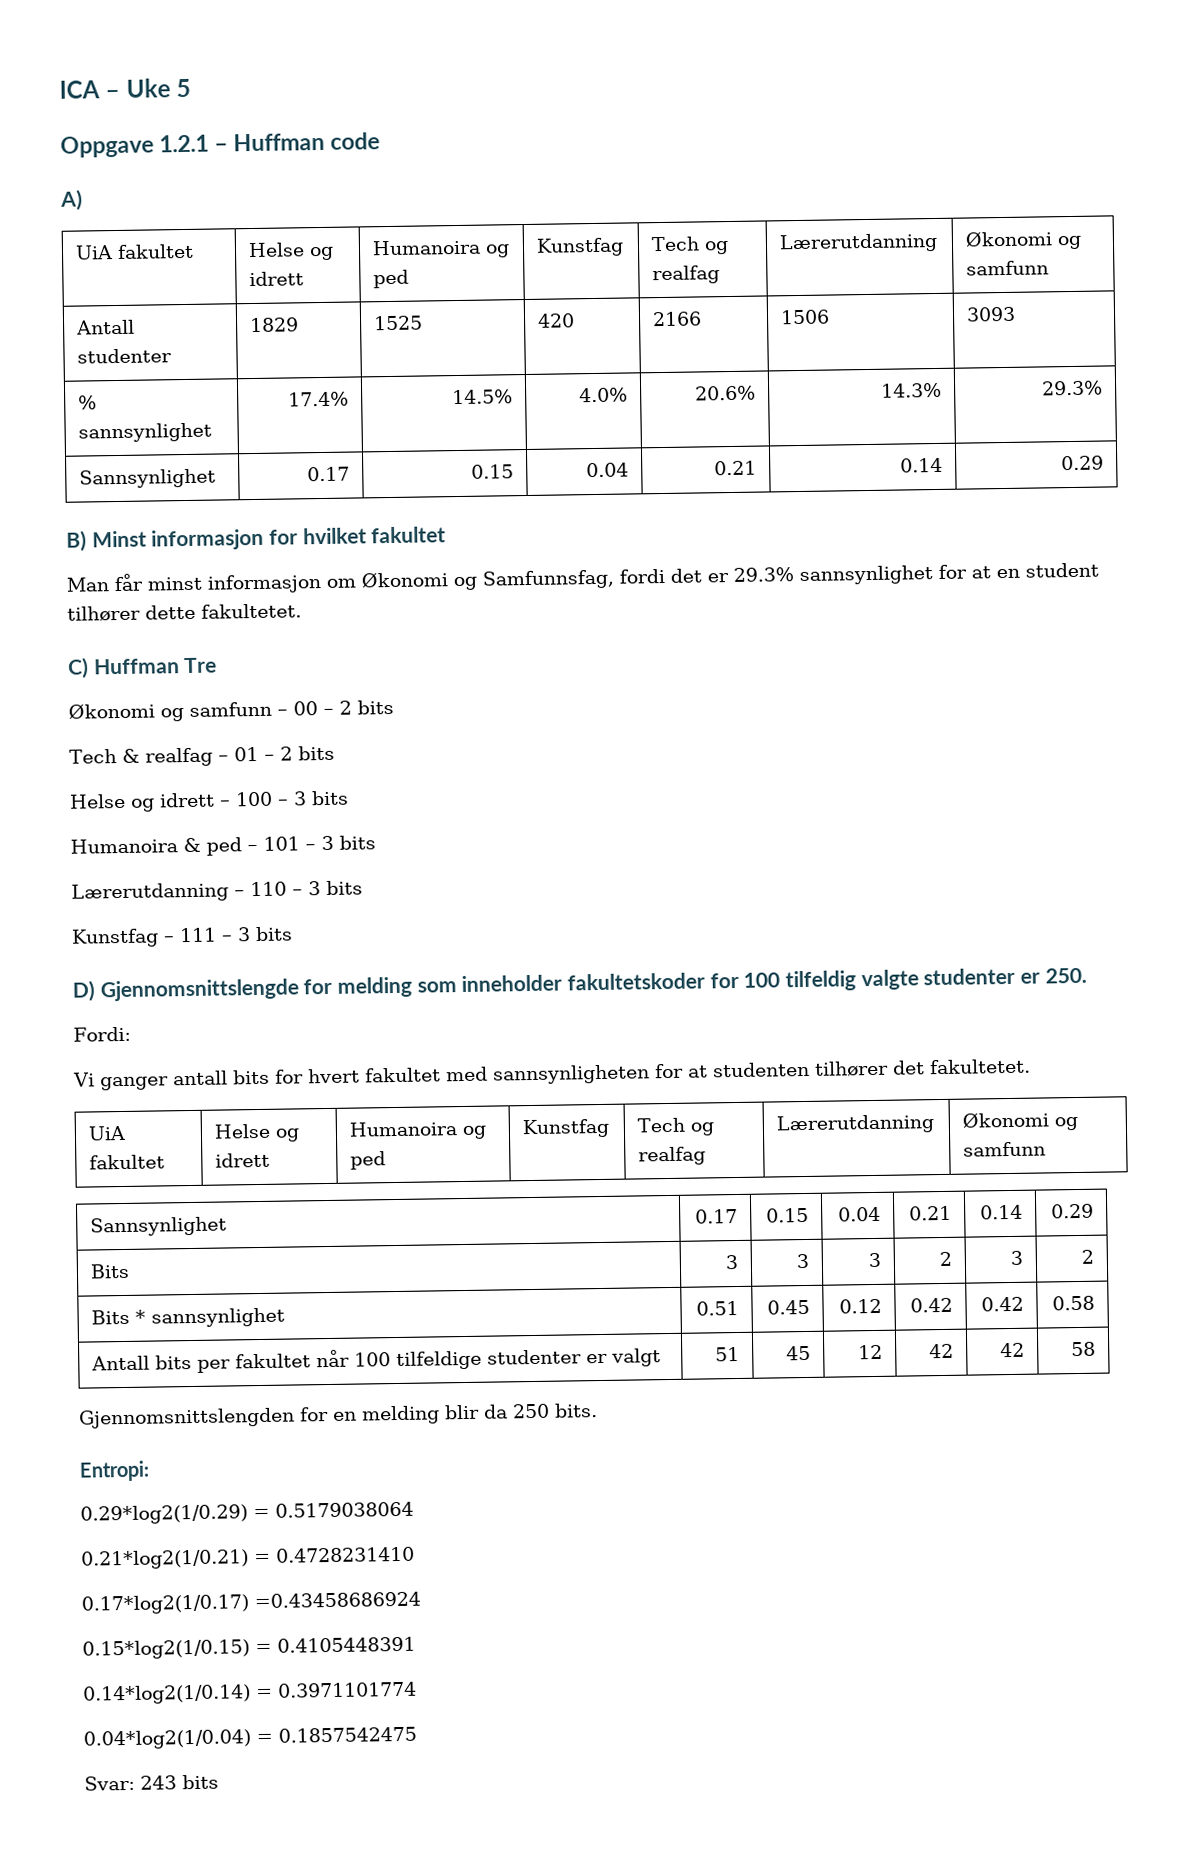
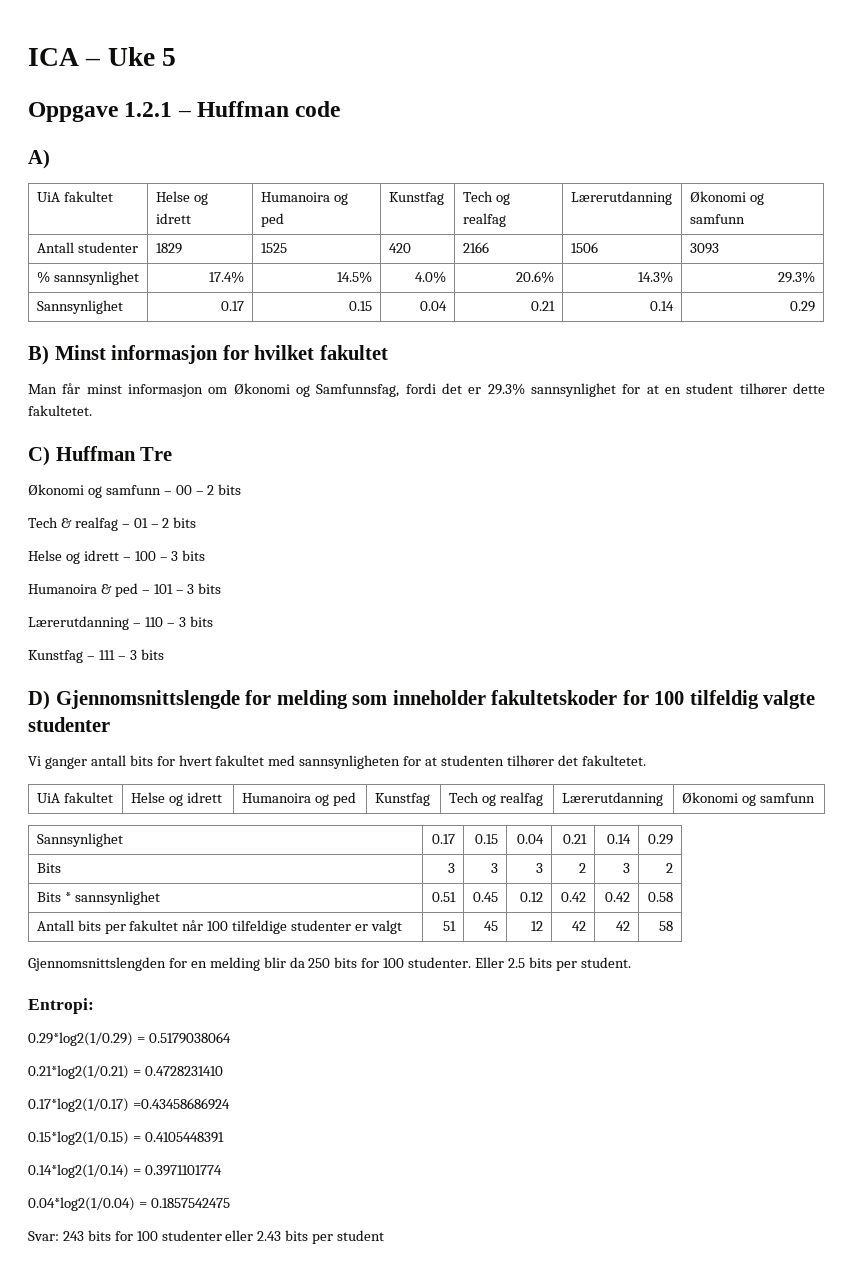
[1020,967,1087,984] [73,1026,131,1042] er 250. // Fordi: -> (110, 724) none
[554,1403,598,1418] bits. -> [334,957,631,971] bits for 100 studenter. Eller 2.5 bits per student.
(219, 1782) none -> [114,1230,385,1244] for 100 studenter eller 2.43 bits per student

